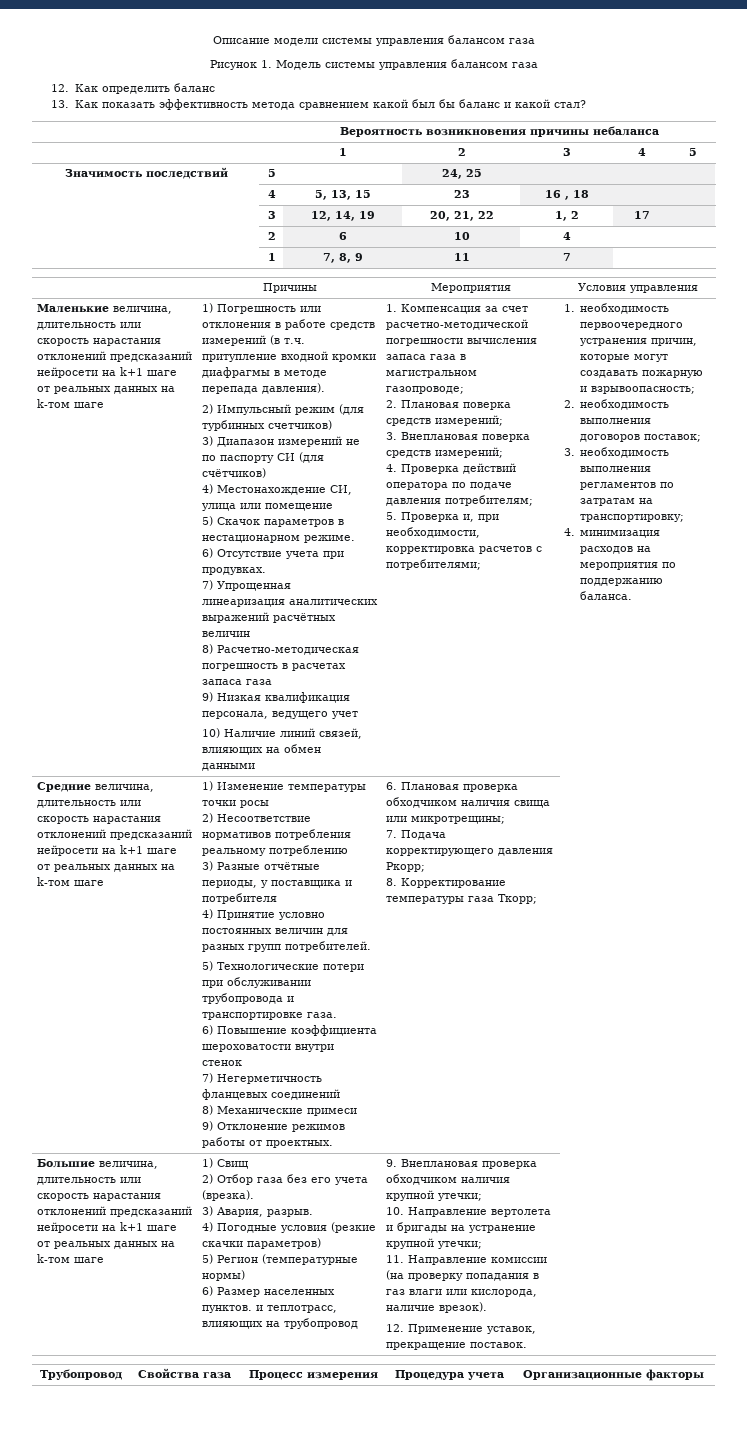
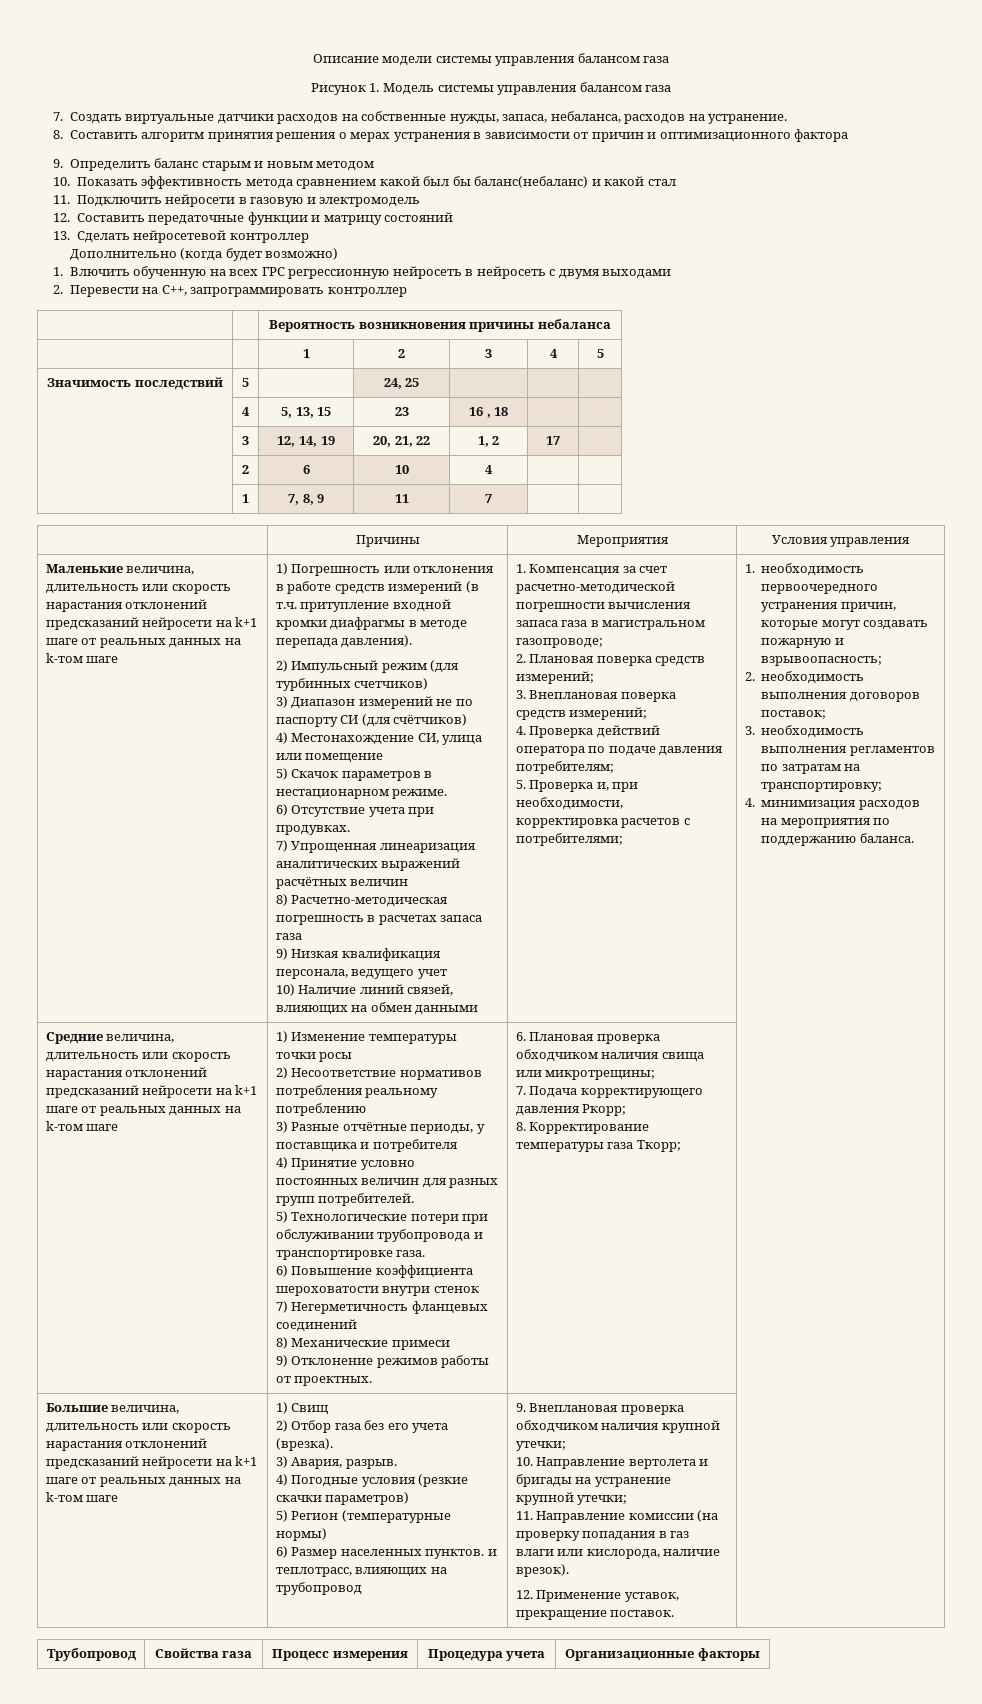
[51,83,215,94] [51,100,155,108] 12. Как определить баланс // 13. Как показать -> [53,111,788,124] [53,129,849,142] [53,158,375,171] [53,177,138,186] 7. Создать виртуальные датчики расходов на собственные нужды, запаса, небаланса, расходов на устранение. // 8. Составить алгоритм принятия решения о мерах устранения в зависимости от причин и оптимизационного фактора // 9. Определить баланс старым и новым методом // 10. Показать
[458,99,500,108] баланс -> [474,176,589,188] баланс(небаланс)
[553,100,586,108] стал? -> [647,179,676,186] [53,194,421,207] [53,212,454,225] [53,230,309,243] [69,248,339,261] [53,266,672,279] [53,285,407,297] стал // 11. Подключить нейросети в газовую и электромодель // 12. Составить передаточные функции и матрицу состояний // 13. Сделать нейросетевой контроллер // Дополнительно (когда будет возможно) // 1. Влючить обученную на всех ГРС регрессионную нейросеть в нейросеть с двумя выходами // 2. Перевести на С++, запрограммировать контроллер

